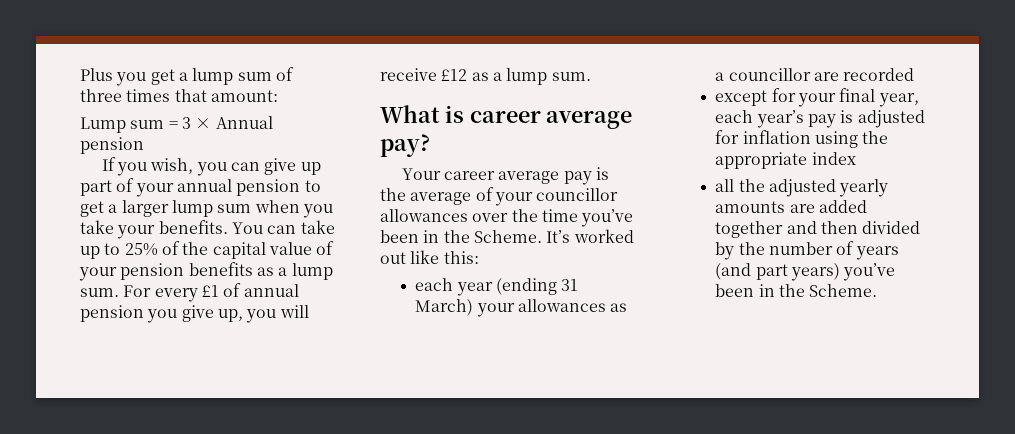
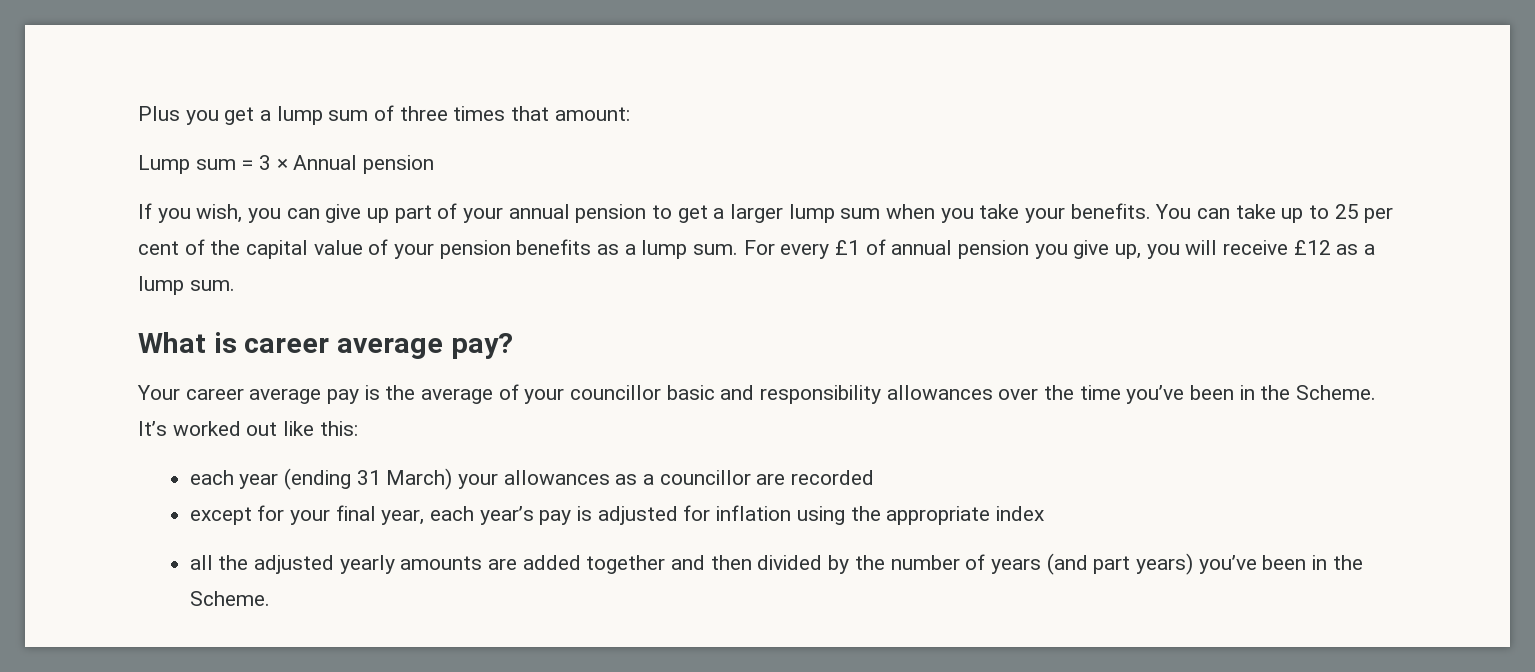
[124,243,158,256] 25% -> [1334,204,1394,223] [138,241,179,255] 25 per cent
(619, 194) none -> [666,385,882,404] basic and responsibility

